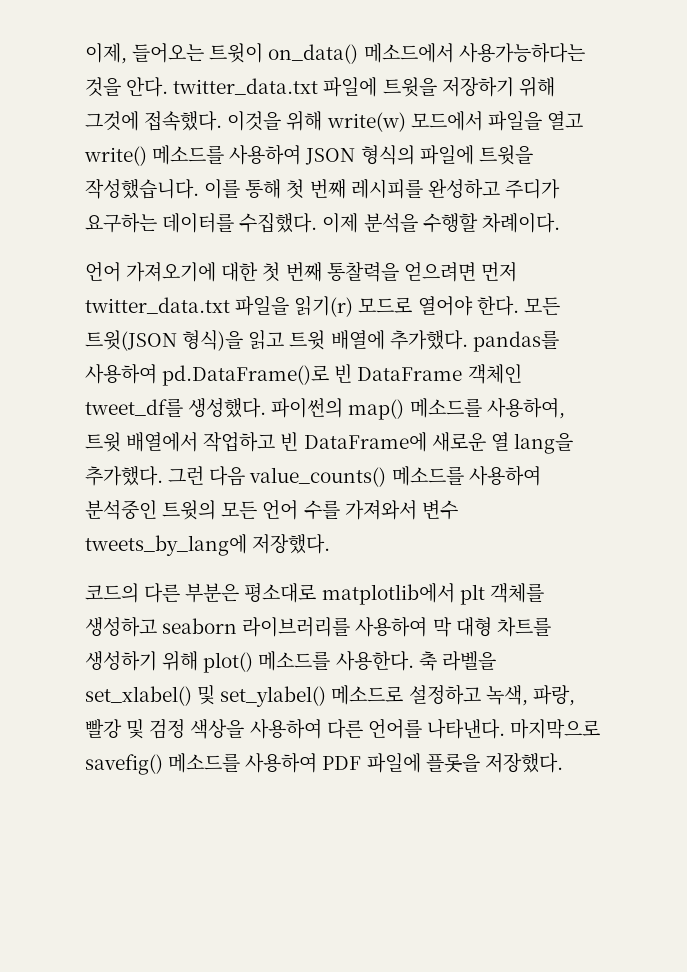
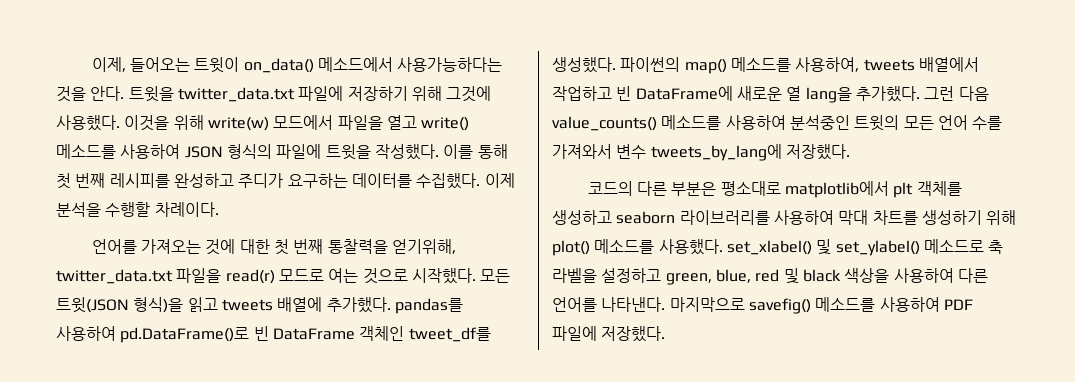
(169, 87) none -> [128,86,174,102] 트윗을
[382,77,437,97] 트윗을 -> (344, 93) none
[144,111,223,131] 접속했다. -> [56,115,120,131] 사용했다.
[85,179,199,199] 작성했습니다. -> [374,144,439,160] 작성했다.
[85,261,217,282] 언어 가져오기에 -> [91,239,236,255] 언어를 가져오는 것에
[403,262,517,282] [85,296,519,317] 얻으려면 먼저 twitter_data.txt 파일을 읽기(r) 모드로 열어야 한다. -> [392,239,457,254] [56,268,476,284] 얻기위해, twitter_data.txt 파일을 read(r) 모드로 여는 것으로 시작했다.
[289,330,326,350] 트윗 -> [221,299,273,311] tweets
[85,432,121,452] 트윗 -> [863,59,915,71] tweets
[432,617,492,637] 막 대형 -> [838,210,869,225] 막대
[335,651,496,671] 사용한다. 축 라벨을 -> [658,239,723,255] 사용했다.
[408,685,575,706] [85,719,186,739] 설정하고 녹색, 파랑, 빨강 및 검정 -> [988,240,1004,254] [552,268,841,285] 축 라벨을 설정하고 green, blue, red 및 black
[425,753,480,773] 플롯을 -> (597, 333) none

